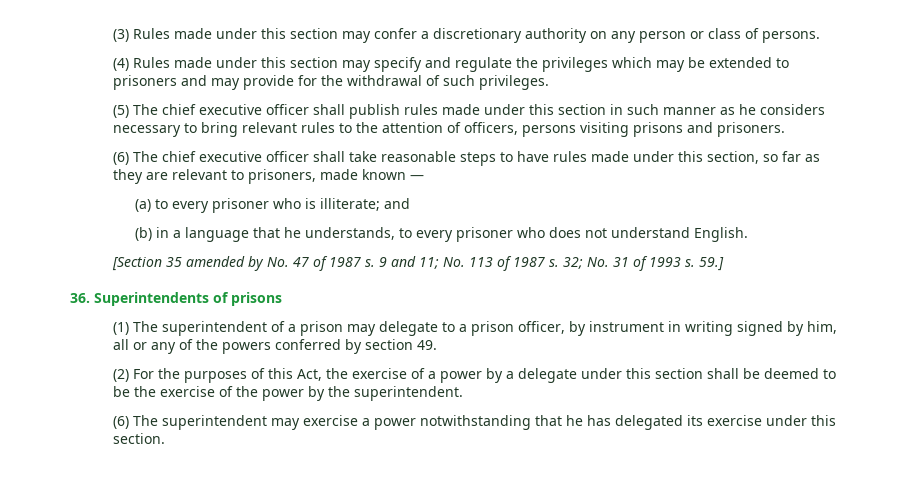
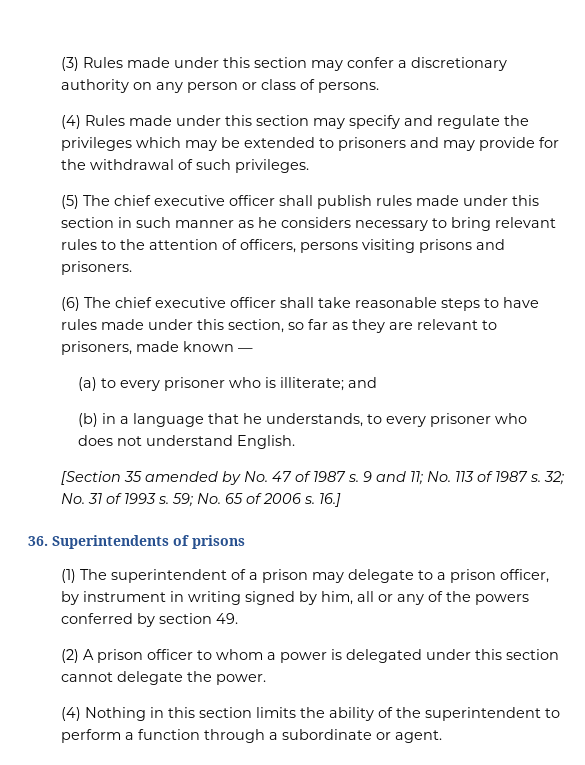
[699,257,725,271] 59.] -> [172,493,342,507] 59; No. 65 of 2006 s. 16.]
[133,368,837,383] [113,386,464,401] [113,415,837,430] [113,433,166,444] For the purposes of this Act, the exercise of a power by a delegate under this section shall be deemed to be the exercise of the power by the superintendent. // (6) The superintendent may exercise a power notwithstanding that he has delegated its exercise under this section. -> [83,649,560,663] [61,671,267,685] [61,707,561,721] [61,729,443,743] A prison officer to whom a power is delegated under this section cannot delegate the power. // (4) Nothing in this section limits the ability of the superintendent to perform a function through a subordinate or agent.

